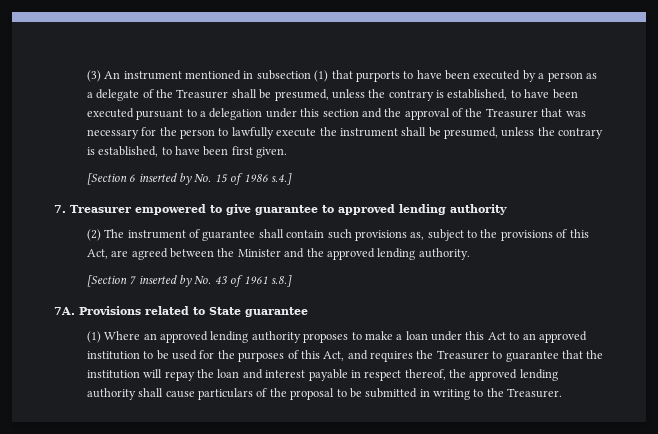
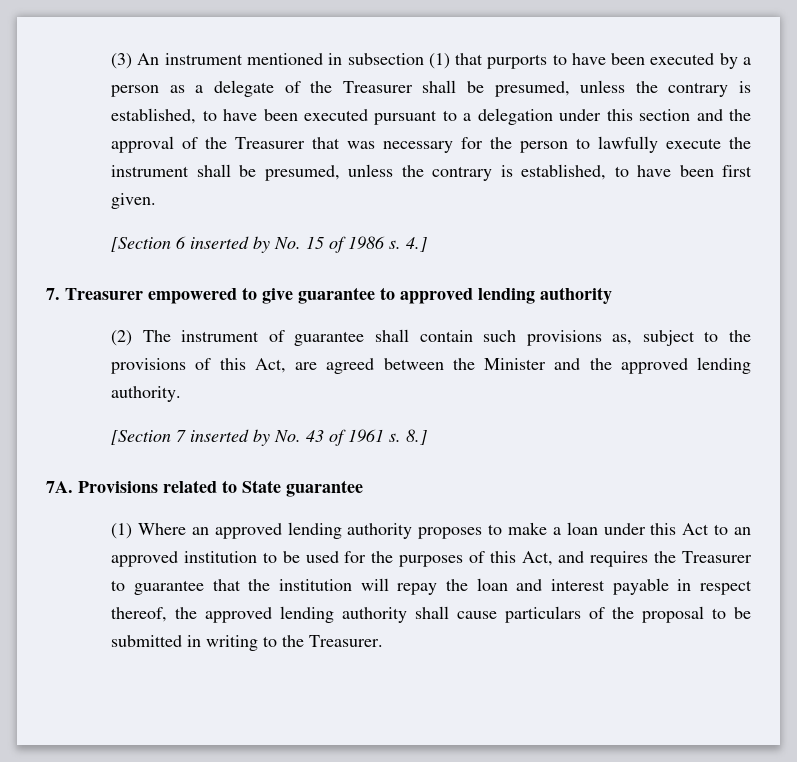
[270,173,292,185] s.4.] -> [389,237,428,252] s. 4.]
[270,275,292,287] s.8.] -> [389,429,428,445] s. 8.]

